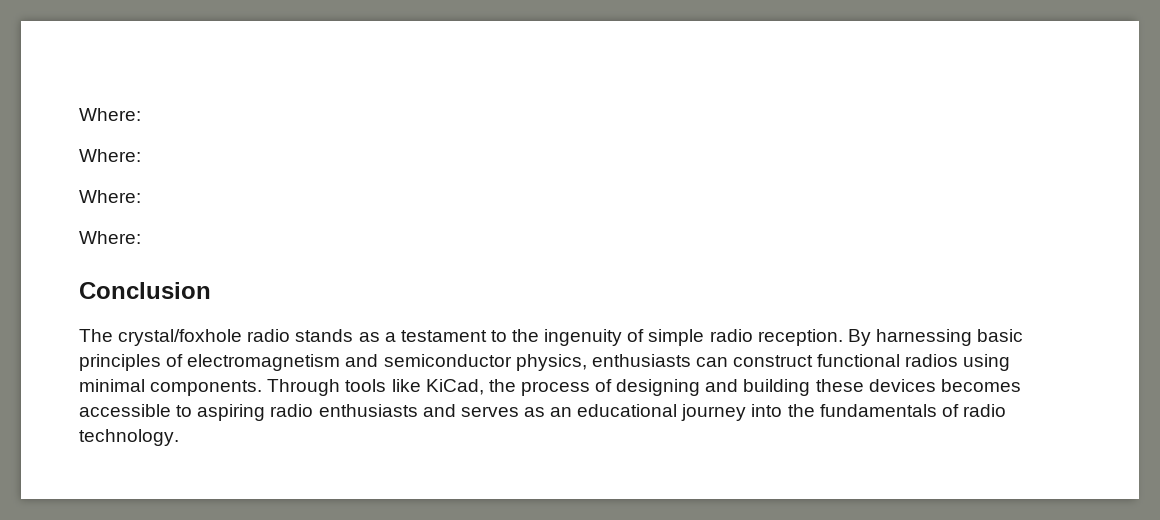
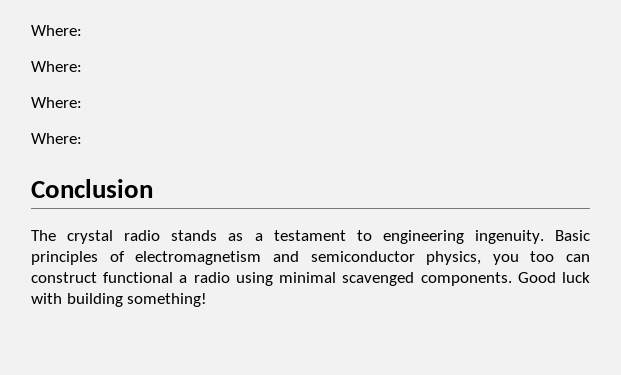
[118,329,243,346] crystal/foxhole -> [67,230,114,244] crystal
[512,329,1024,346] the ingenuity of simple radio reception. By harnessing basic -> [382,230,591,244] engineering ingenuity. Basic
[591,354,691,367] enthusiasts -> [492,251,555,265] you too
[905,354,1011,371] [79,379,1021,396] [79,404,1006,421] [79,429,179,446] radios using minimal components. Through tools like KiCad, the process of designing and building these devices becomes accessible to aspiring radio enthusiasts and serves as an educational journey into the fundamentals of radio technology. -> [179,272,590,286] [31,293,208,307] a radio using minimal scavenged components. Good luck with building something!

